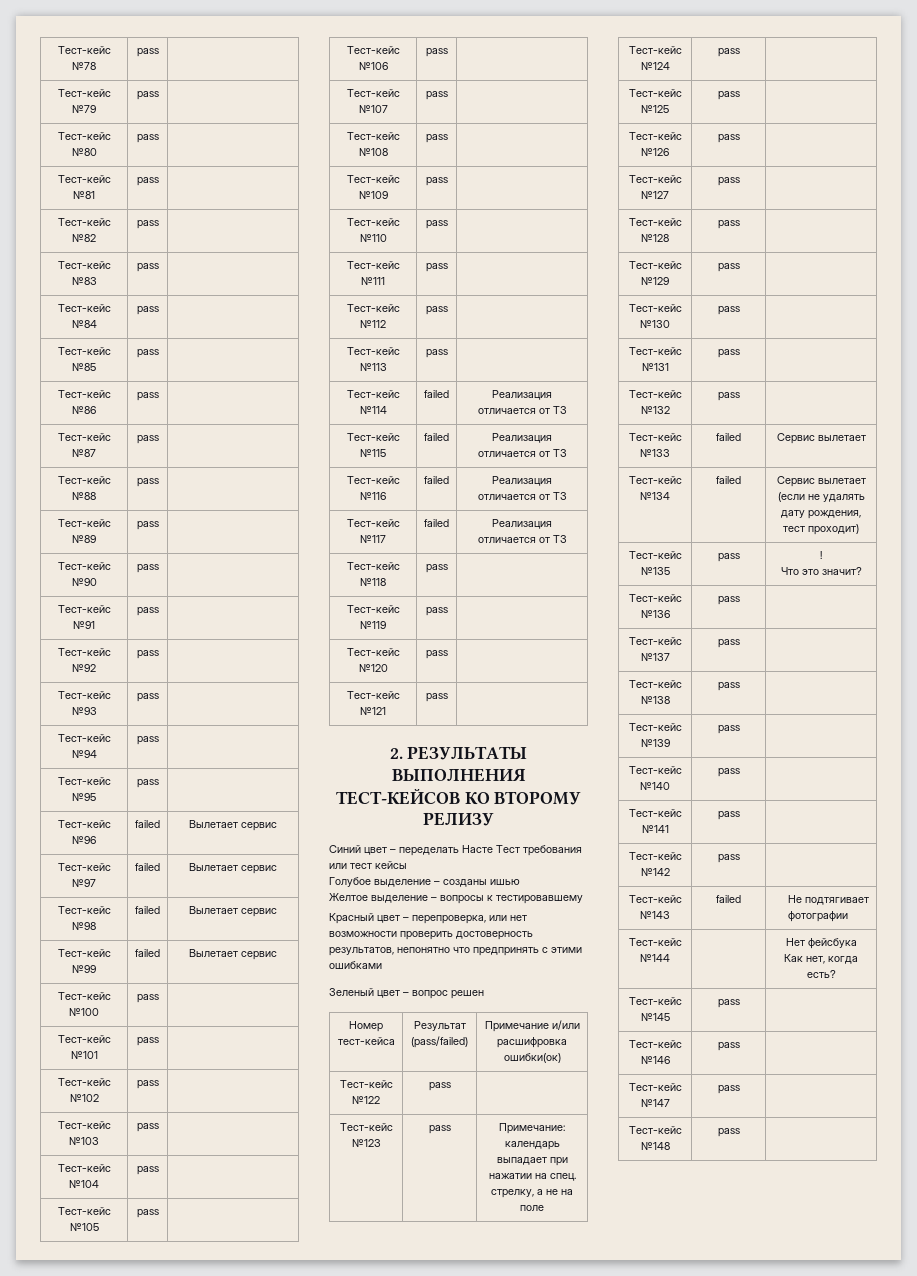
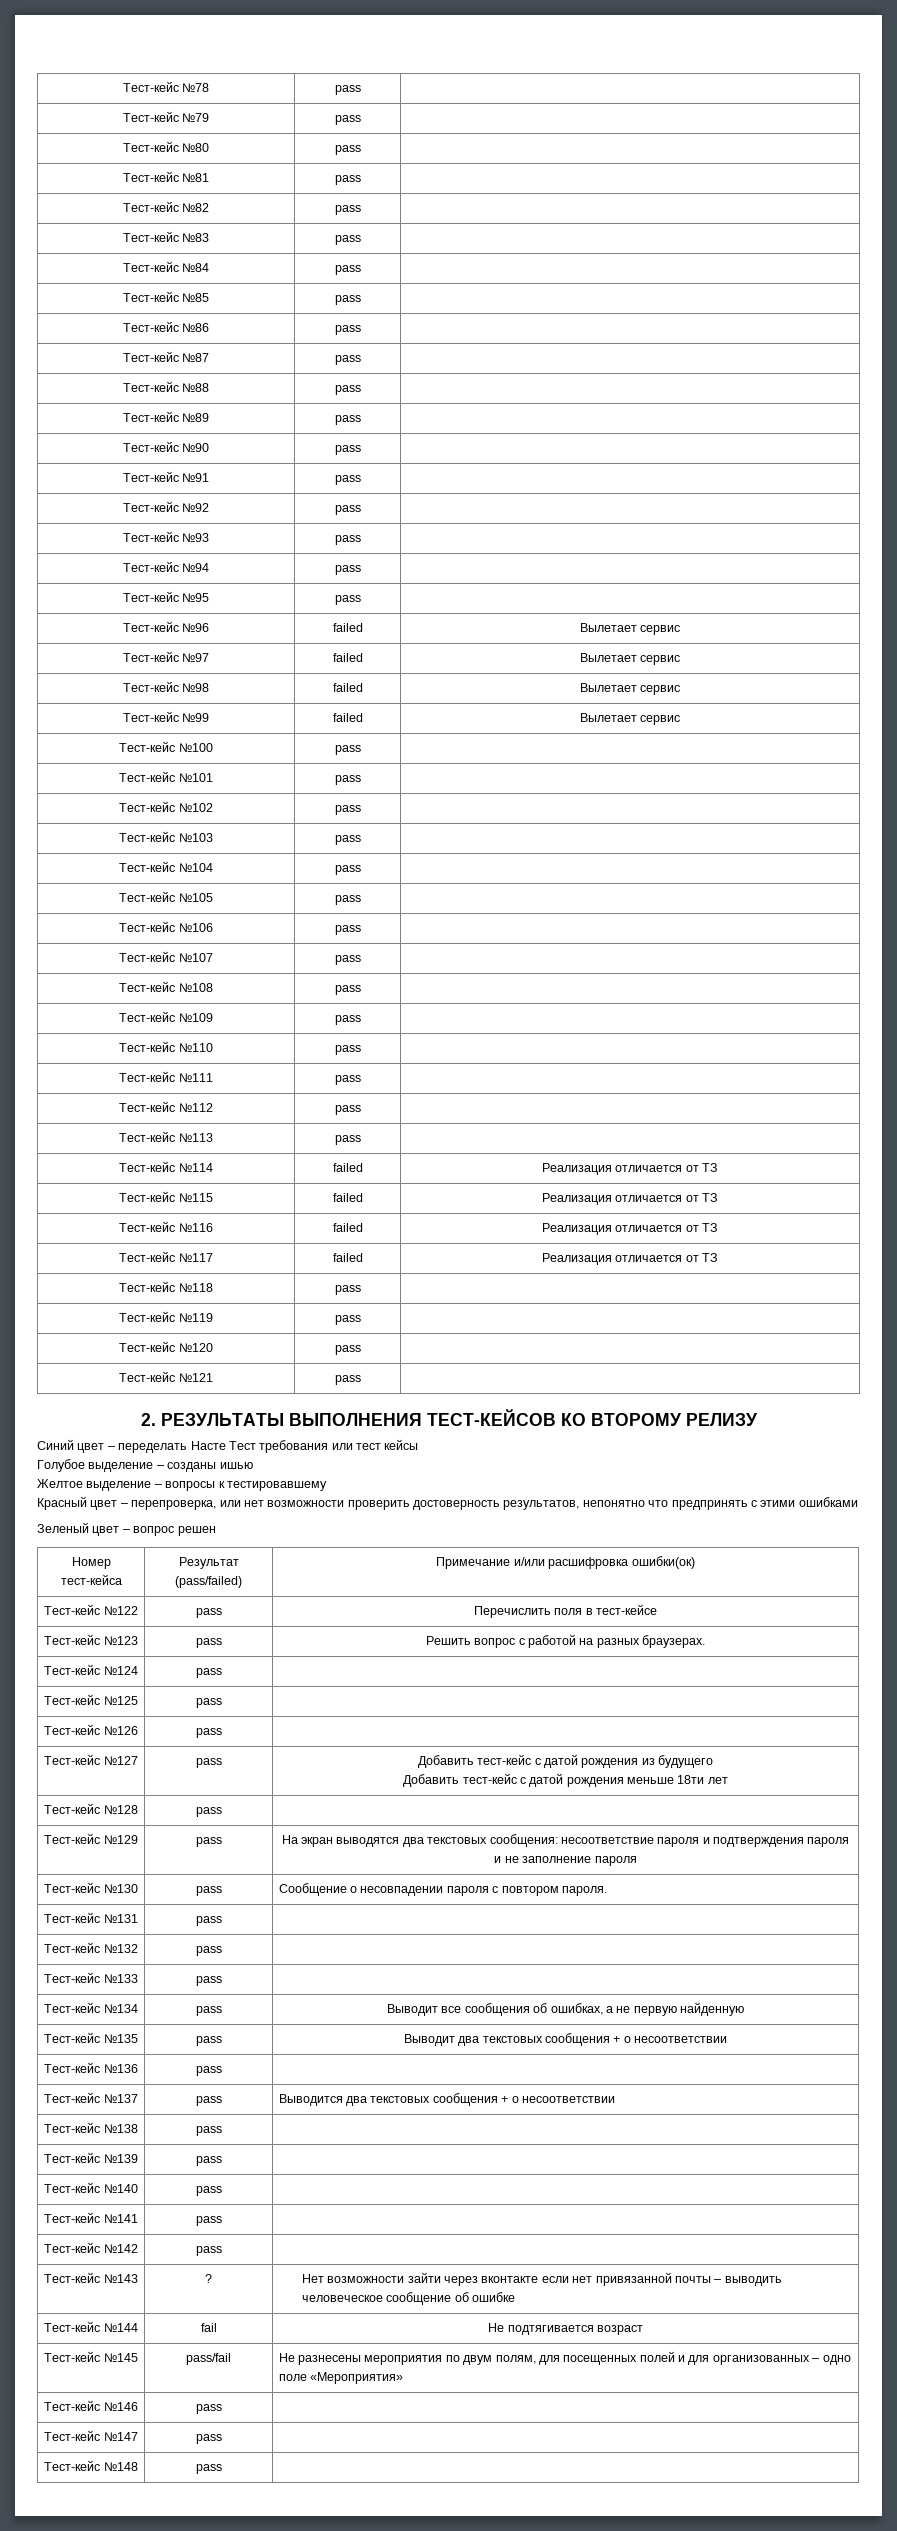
(451, 1086) none -> [473,1604,658,1618] Перечислить поля в тест-кейсе
[499,1123,565,1134] [504,1141,560,1150] [496,1157,568,1166] [488,1173,576,1181] [491,1189,573,1198] [520,1205,544,1211] Примечание: календарь выпадает при нажатии на спец. стрелку, а не на поле -> [425,1634,706,1648] Решить вопрос с работой на разных браузерах.
(740, 181) none -> [417,1754,714,1768] [403,1773,728,1787] Добавить тест-кейс с датой рождения из будущего // Добавить тест-кейс с датой рождения меньше 18ти лет
[628,304,682,312] [640,320,670,328] [717,306,740,315] // Тест-кейс №130 | pass | -> [281,1834,850,1847] [494,1856,637,1866] [44,1882,138,1893] [195,1886,222,1896] [278,1883,607,1896] На экран выводятся два текстовых сообщения: несоответствие пароля и подтверждения пароля и не заполнение пароля // Тест-кейс №130 | pass | Сообщение о несовпадении пароля с повтором пароля.
[716,433,741,441] [776,433,866,444] failed | Сервис вылетает -> [195,1976,222,1986] pass |
[716,476,741,484] [776,476,866,487] [777,492,865,502] [781,510,861,519] [783,524,859,535] [628,551,682,559] [640,567,670,575] [717,553,740,562] [820,551,822,559] [780,567,862,575] failed | Сервис вылетает (если не удалять дату рождения, тест проходит) // Тест-кейс №135 | pass | ! // Что это значит? -> [195,2006,222,2016] [387,2002,744,2016] [44,2032,138,2043] [195,2036,222,2046] [403,2033,728,2046] pass | Выводит все сообщения об ошибках, а не первую найденную // Тест-кейс №135 | pass | Выводит два текстовых сообщения + о несоответствии
(740, 643) none -> [278,2093,615,2106] Выводится два текстовых сообщения + о несоответствии
[716,895,741,903] [787,895,869,905] [787,911,848,922] [628,938,682,946] [640,954,670,962] [785,938,857,949] [784,954,858,964] [806,970,836,978] [628,997,682,1005] [640,1013,670,1021] [717,999,740,1008] failed | Не подтягивает фотографии // Тест-кейс №144 | | Нет фейсбука // Как нет, когда есть? // Тест-кейс №145 | pass | -> [204,2274,212,2283] [301,2272,782,2286] [301,2292,515,2305] [44,2321,138,2332] [200,2323,217,2332] [488,2323,643,2335] [44,2351,138,2362] [185,2353,231,2365] [278,2351,851,2365] [278,2372,404,2384] ? | Нет возможности зайти через вконтакте если нет привязанной почты – выводить человеческое сообщение об ошибке // Тест-кейс №144 | fail | Не подтягивается возраст // Тест-кейс №145 | pass/fail | Не разнесены мероприятия по двум полям, для посещенных полей и для организованных – одно поле «Мероприятия»

